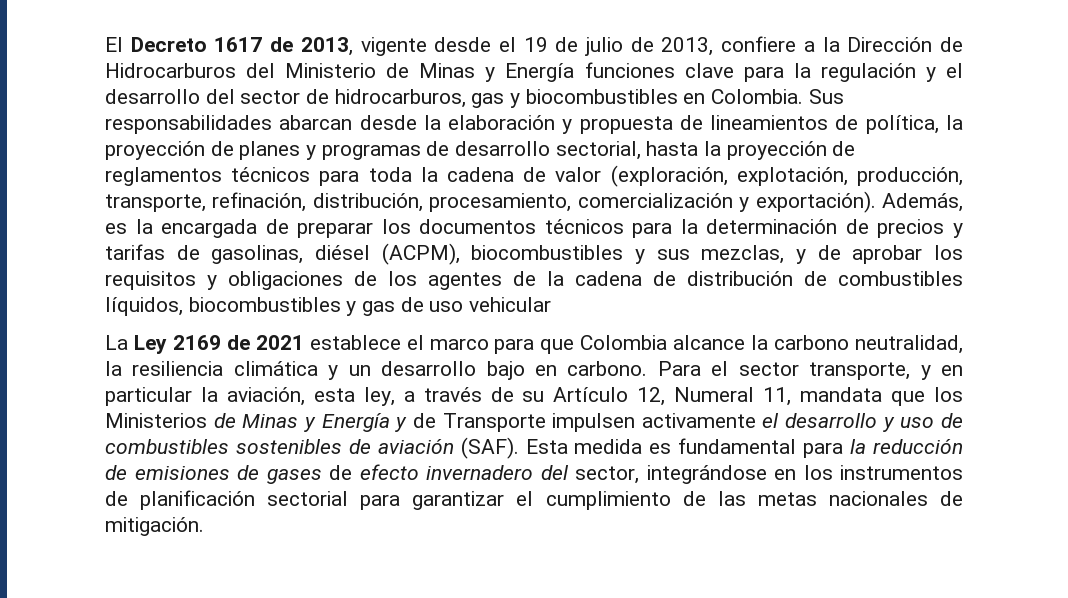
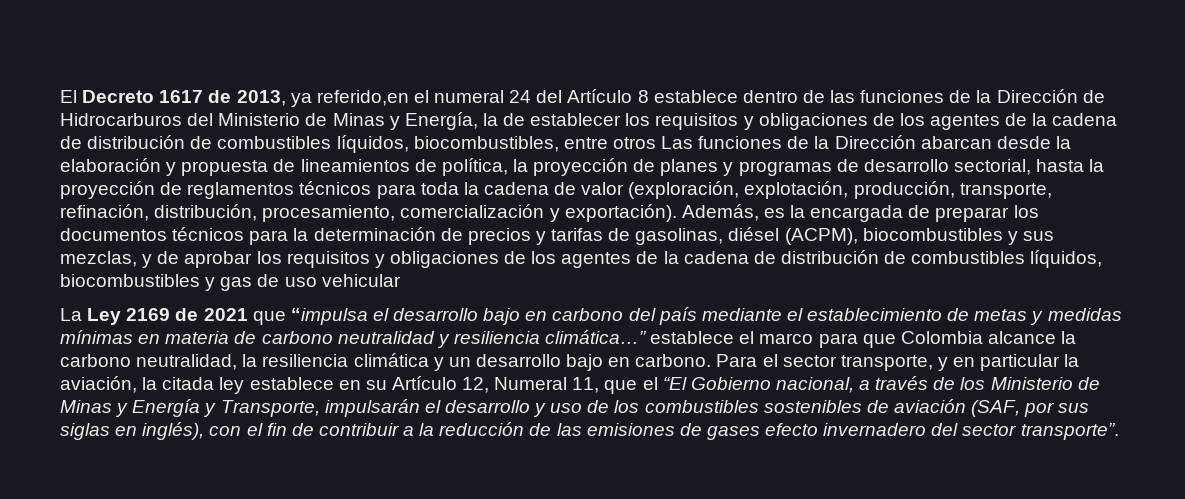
[360,36,815,56] vigente desde el 19 de julio de 2013, confiere a -> [290,89,972,107] ya referido,en el numeral 24 del Artículo 8 establece dentro de las funciones de
[505,62,964,82] [105,89,844,108] [105,115,272,134] Energía funciones clave para la regulación y el desarrollo del sector de hidrocarburos, gas y biocombustibles en Colombia. Sus responsabilidades -> [404,112,1118,130] [60,135,916,153] Energía, la de establecer los requisitos y obligaciones de los agentes de la cadena de distribución de combustibles líquidos, biocombustibles, entre otros Las funciones de la Dirección
(304, 342) none -> [252,307,1122,325] [60,330,648,348] que “impulsa el desarrollo bajo en carbono del país mediante el establecimiento de metas y medidas mínimas en materia de carbono neutralidad y resiliencia climática…”
[313,387,514,406] esta ley, a través de -> [142,377,361,394] la citada ley establece en
[800,387,963,406] [105,413,207,428] mandata que los Ministerios -> [604,376,1073,394] que el “El Gobierno nacional, a través de los Ministerio
[412,413,756,432] de Transporte impulsen activamente -> [220,399,420,417] Transporte, impulsarán
(963, 420) none -> [614,400,640,413] los
[460,437,844,459] (SAF). Esta medida es fundamental para -> [971,400,1090,417] [60,422,415,440] (SAF, por sus siglas en inglés), con el fin de contribuir a
(127, 472) none -> [556,423,582,436] las
[329,465,352,480] de -> (760, 433) none
[575,465,963,484] [105,490,964,510] [105,517,204,536] sector, integrándose en los instrumentos de planificación sectorial para garantizar el cumplimiento de las metas nacionales de mitigación. -> [962,423,1119,440] sector transporte”.

